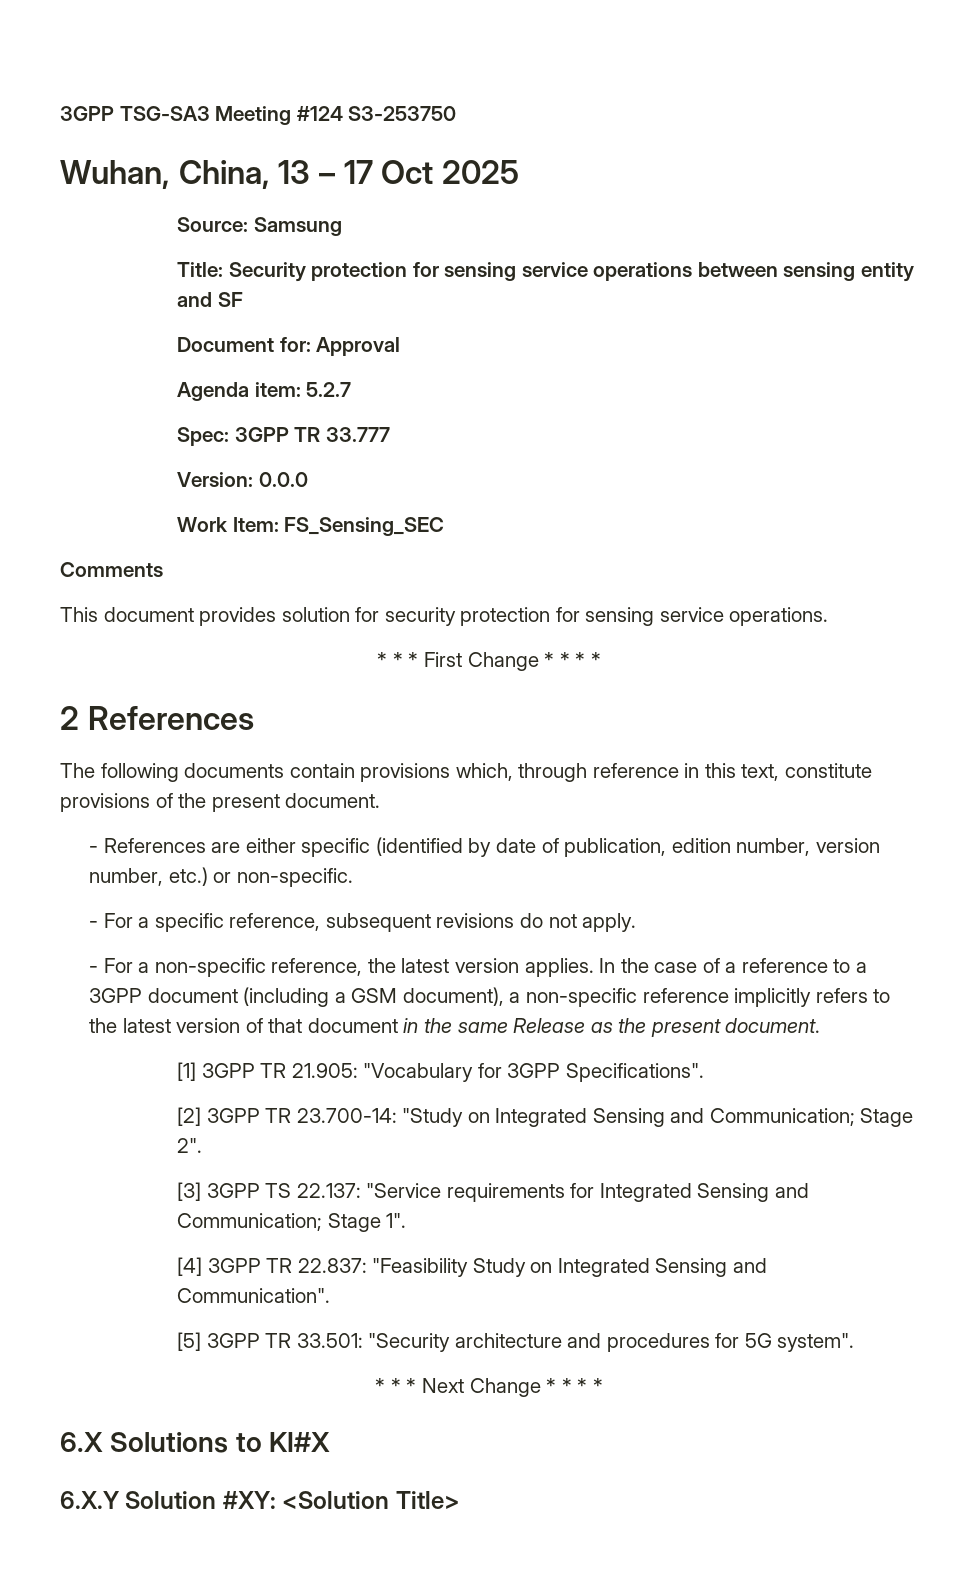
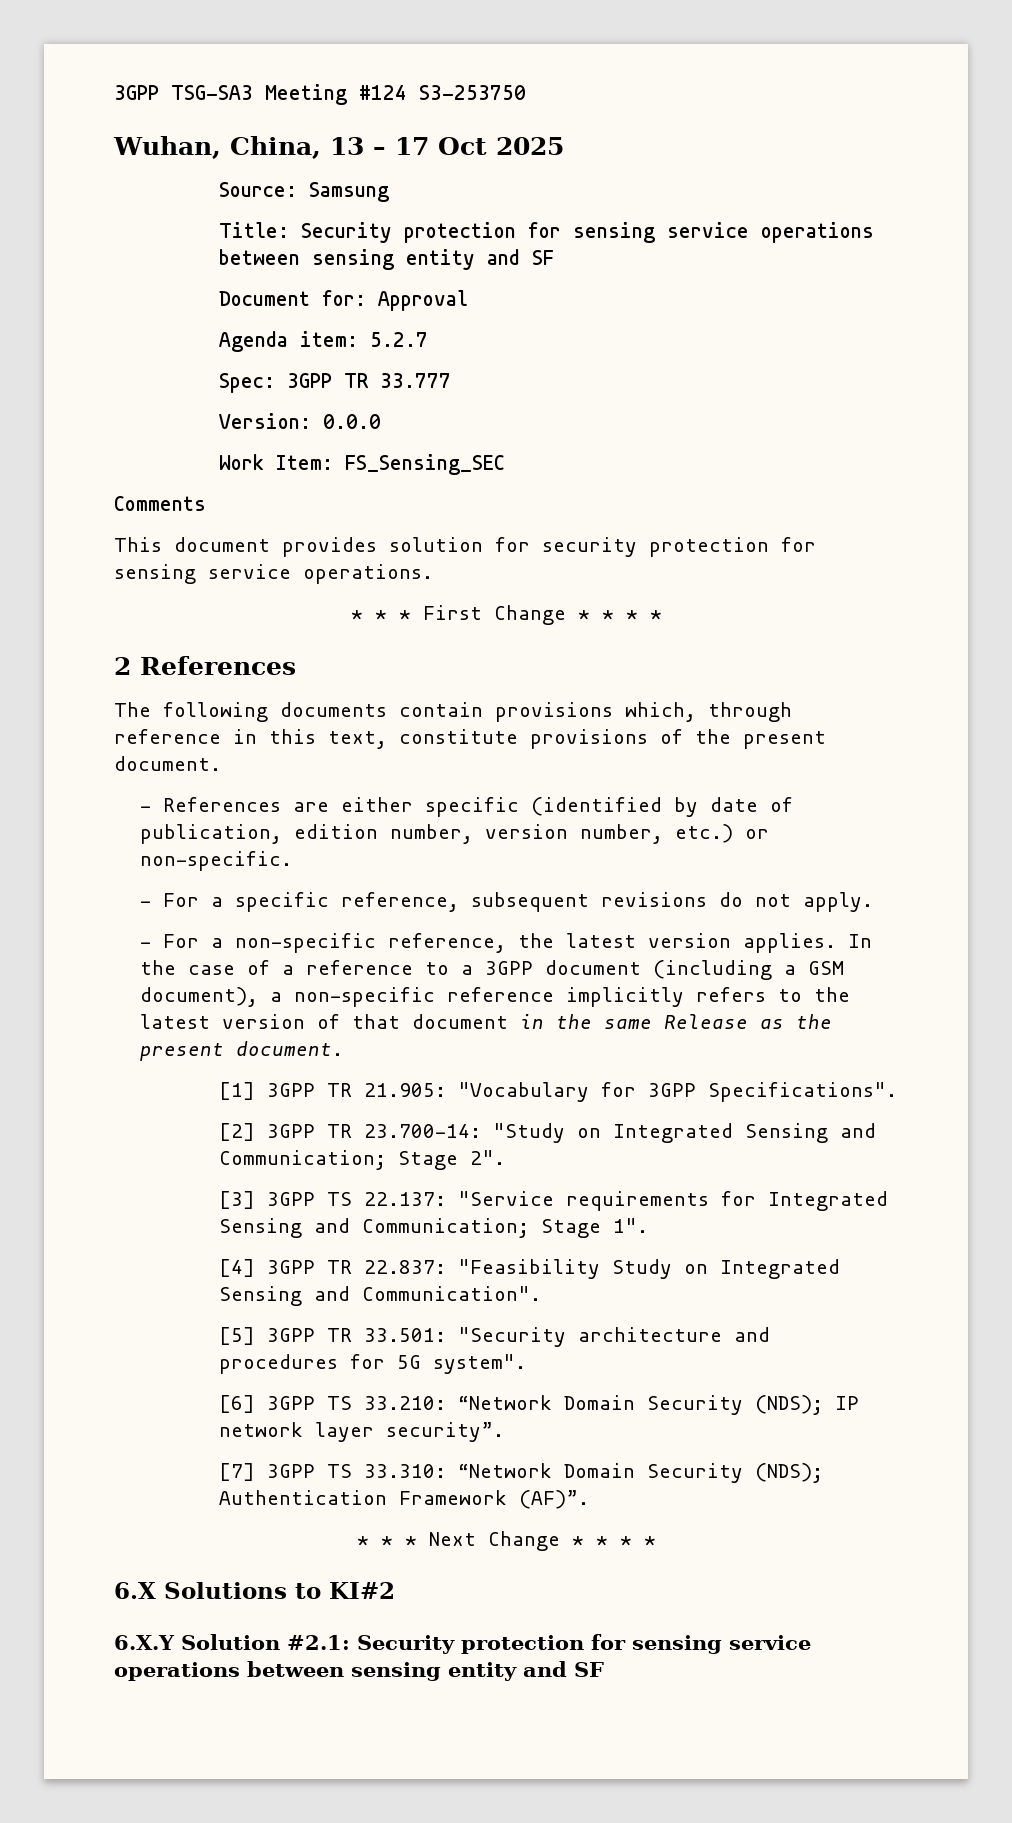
(855, 1342) none -> [218,1395,859,1415] [218,1422,504,1442] [218,1463,823,1483] [218,1490,589,1509] // [6] 3GPP TS 33.210: “Network Domain Security (NDS); IP network layer security”. // [7] 3GPP TS 33.310: “Network Domain Security (NDS); Authentication Framework (AF)”.
[269,1432,331,1452] KI#X -> [329,1582,395,1599] KI#2
[222,1491,460,1509] #XY: <Solution Title> -> [287,1634,811,1654] [114,1661,604,1681] #2.1: Security protection for sensing service operations between sensing entity and SF

